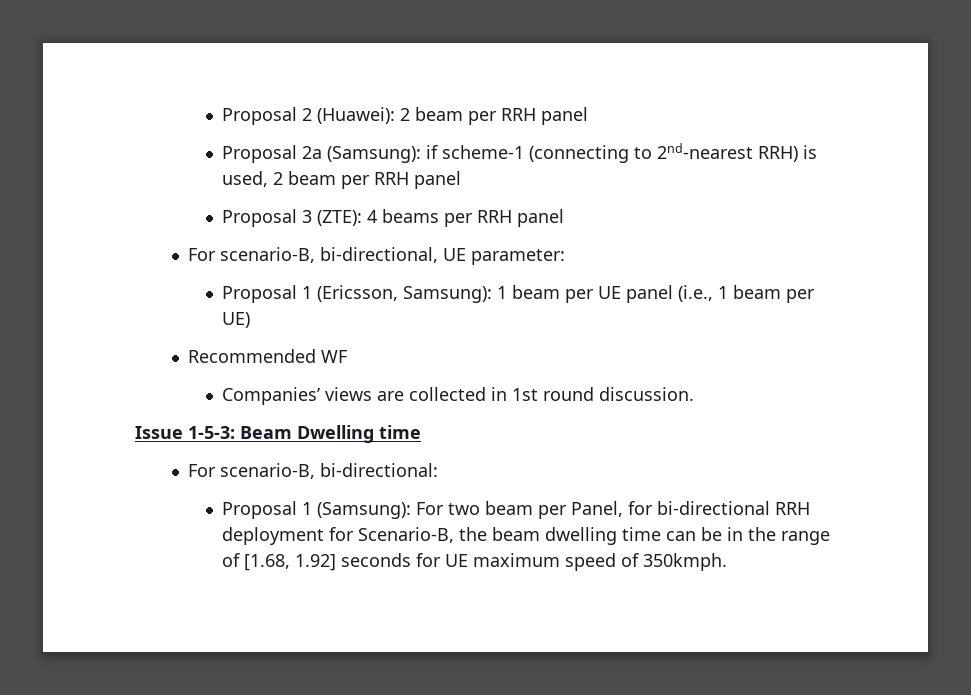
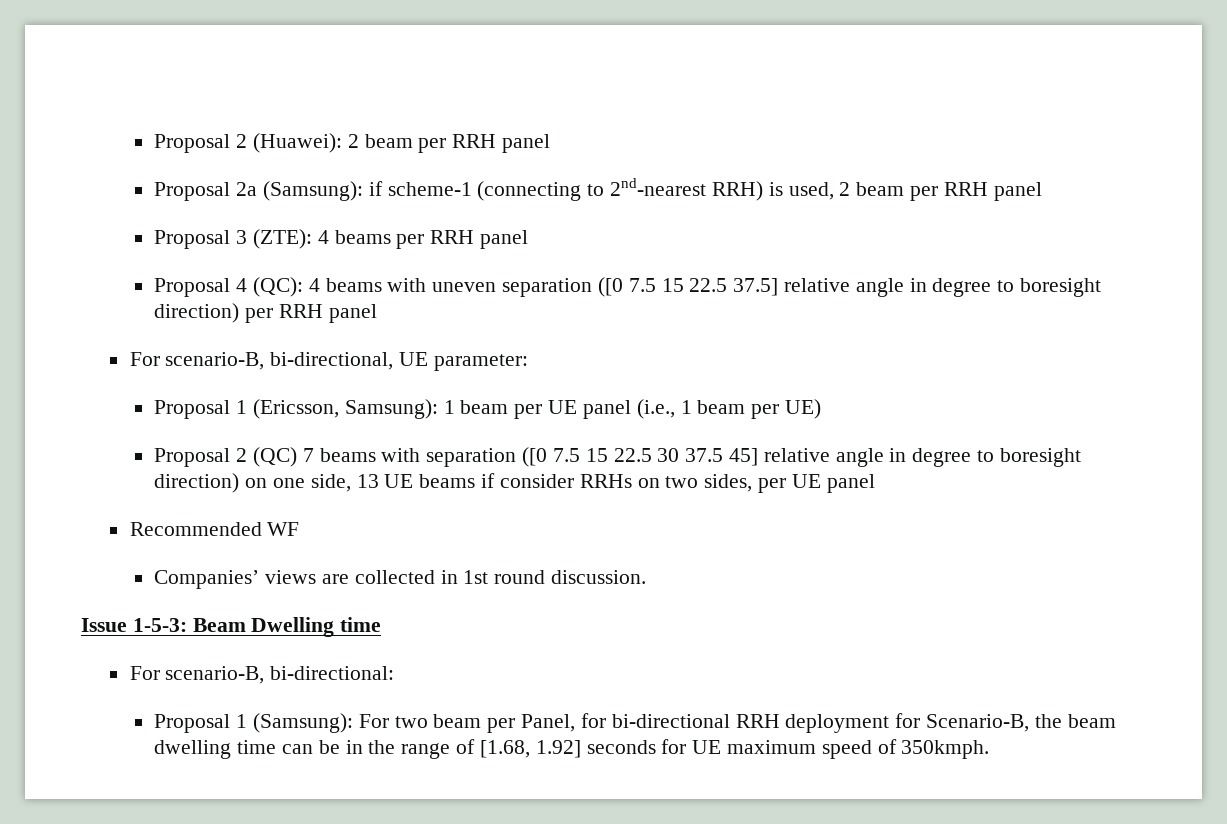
(564, 218) none -> [154,277,1101,297] [154,303,377,323] // Proposal 4 (QC): 4 beams with uneven separation ([0 7.5 15 22.5 37.5] relative angle in degree to boresight direction) per RRH panel
(250, 320) none -> [154,447,1081,467] [154,473,875,493] // Proposal 2 (QC) 7 beams with separation ([0 7.5 15 22.5 30 37.5 45] relative angle in degree to boresight direction) on one side, 13 UE beams if consider RRHs on two sides, per UE panel

